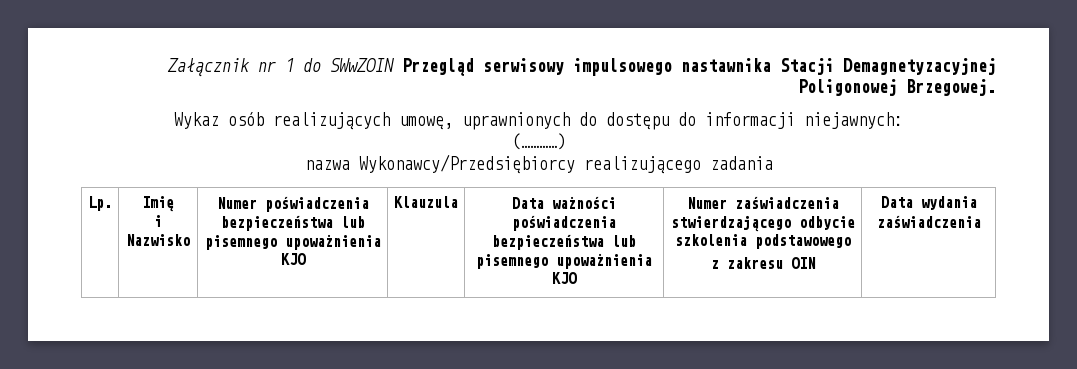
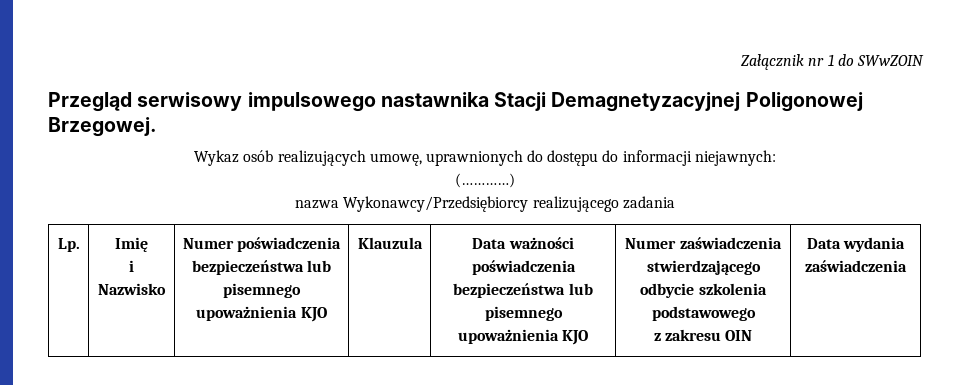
(394, 65) none -> (924, 60) //

